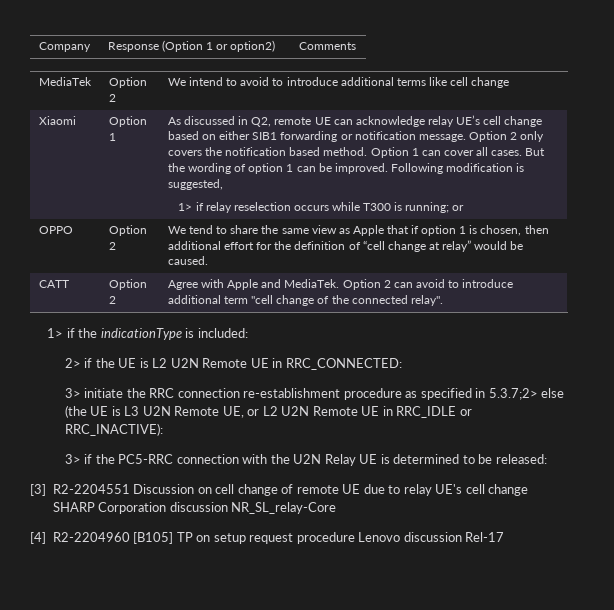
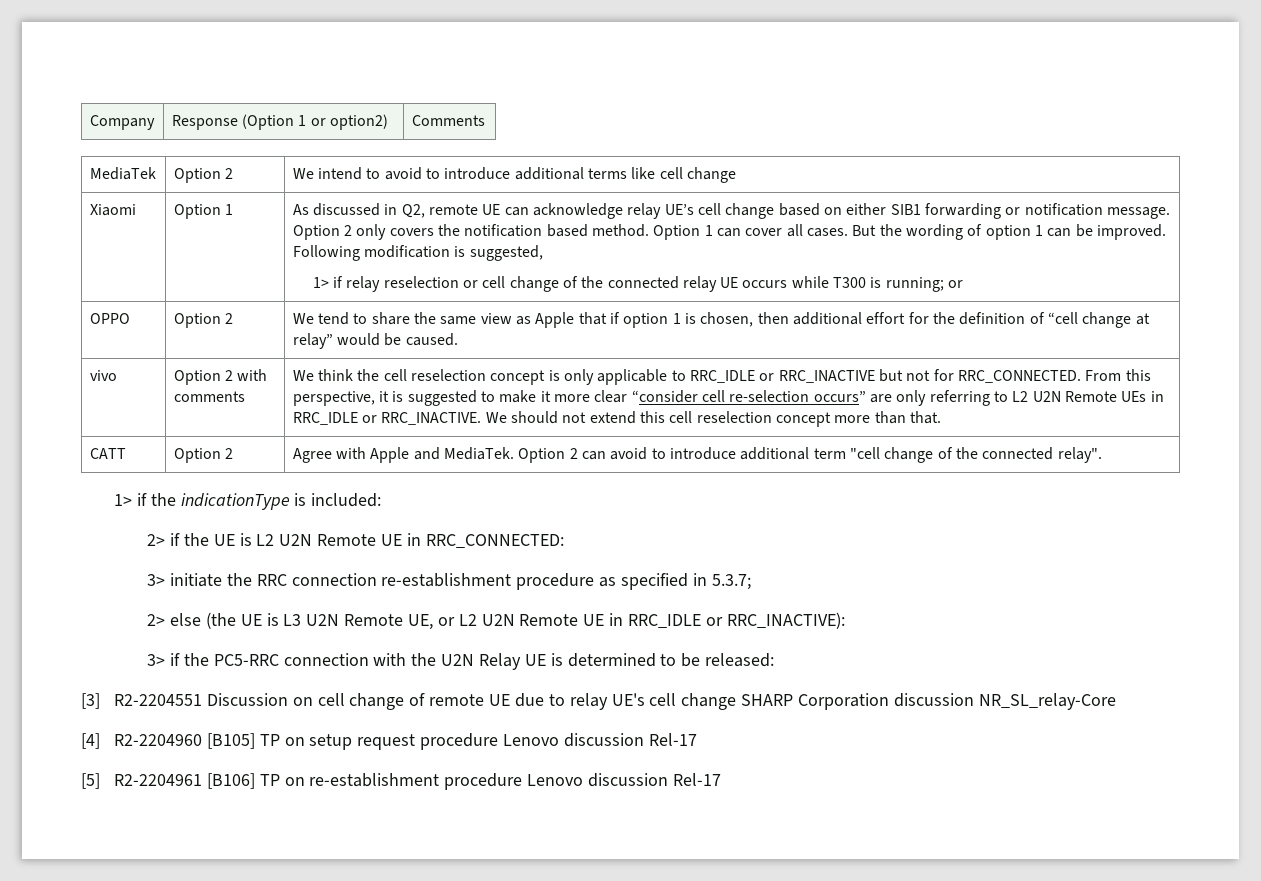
(291, 206) none -> [462,276,739,292] or cell change of the connected relay UE
(208, 260) none -> [89,370,117,381] [173,369,268,385] [173,391,245,402] [292,369,1151,385] [292,390,1164,406] [292,411,941,427] // vivo | Option 2 with comments | We think the cell reselection concept is only applicable to RRC_IDLE or RRC_INACTIVE but not for RRC_CONNECTED. From this perspective, it is suggested to make it more clear “consider cell re-selection occurs” are only referring to L2 U2N Remote UEs in RRC_IDLE or RRC_INACTIVE. We should not extend this cell reselection concept more than that.
[488,388,538,400] 5.3.7;2> -> [711,574,751,590] [147,614,166,626] 5.3.7; // 2>
(505, 537) none -> [81,773,721,790] // [5] R2-2204961 [B106] TP on re-establishment procedure Lenovo discussion Rel-17

